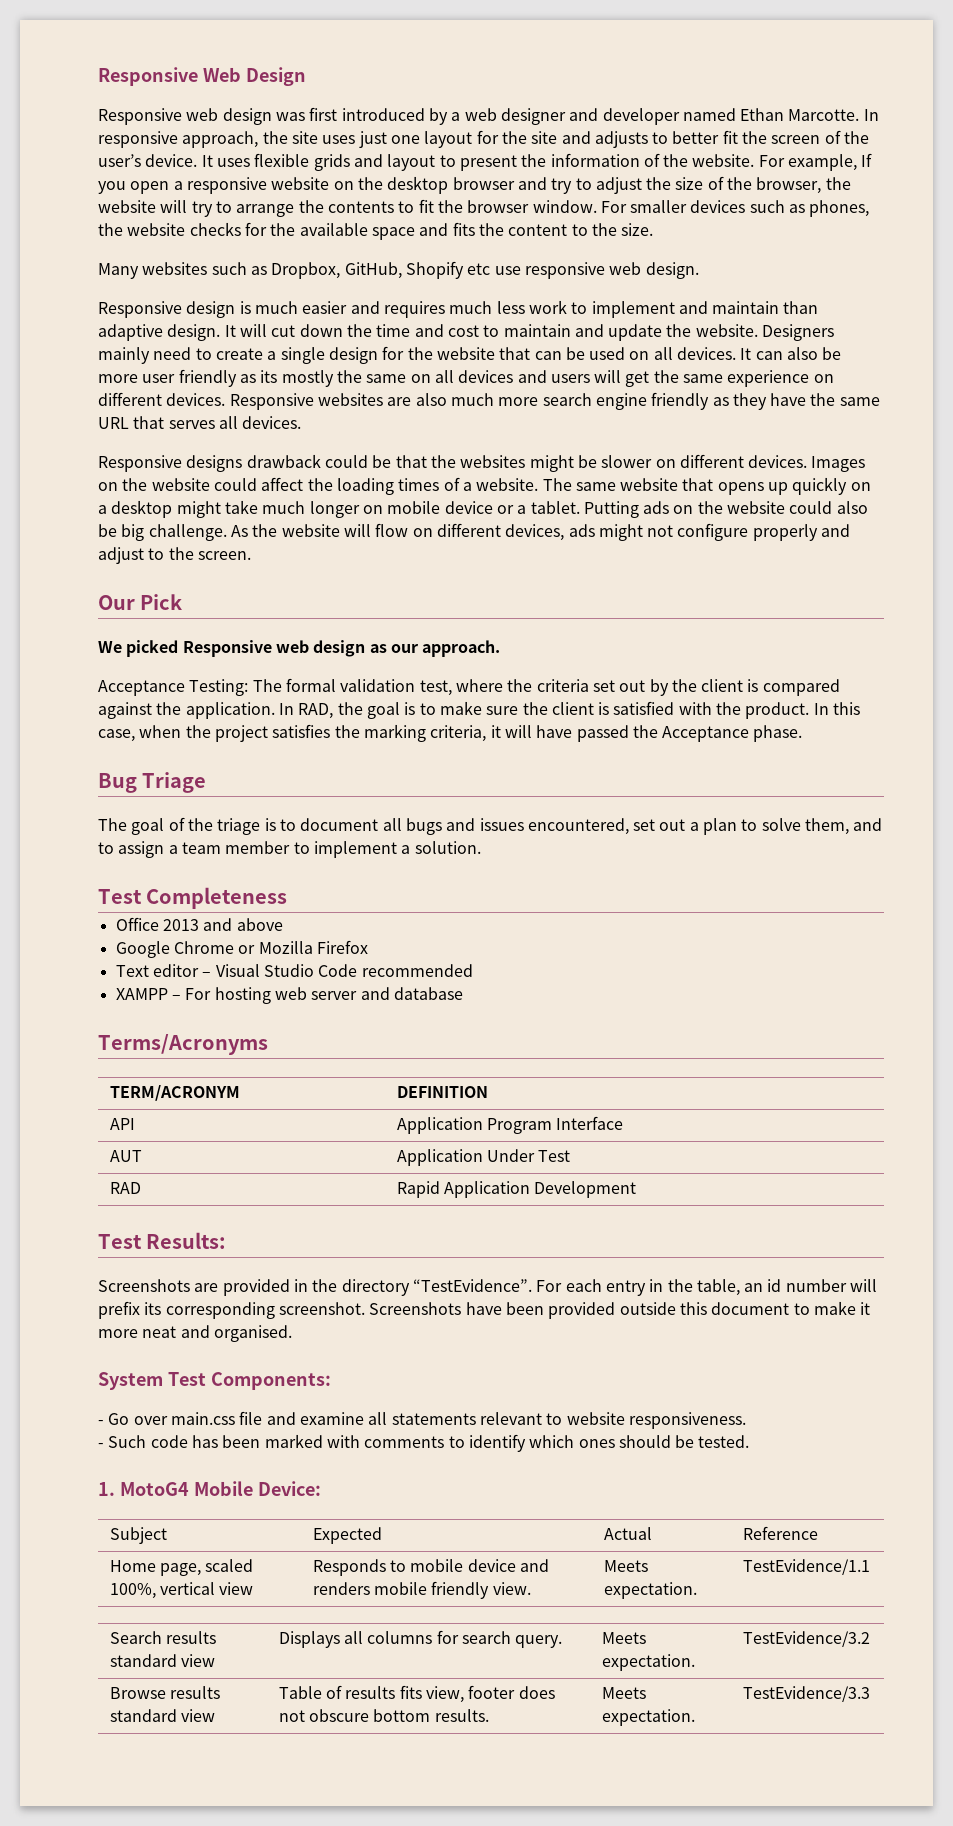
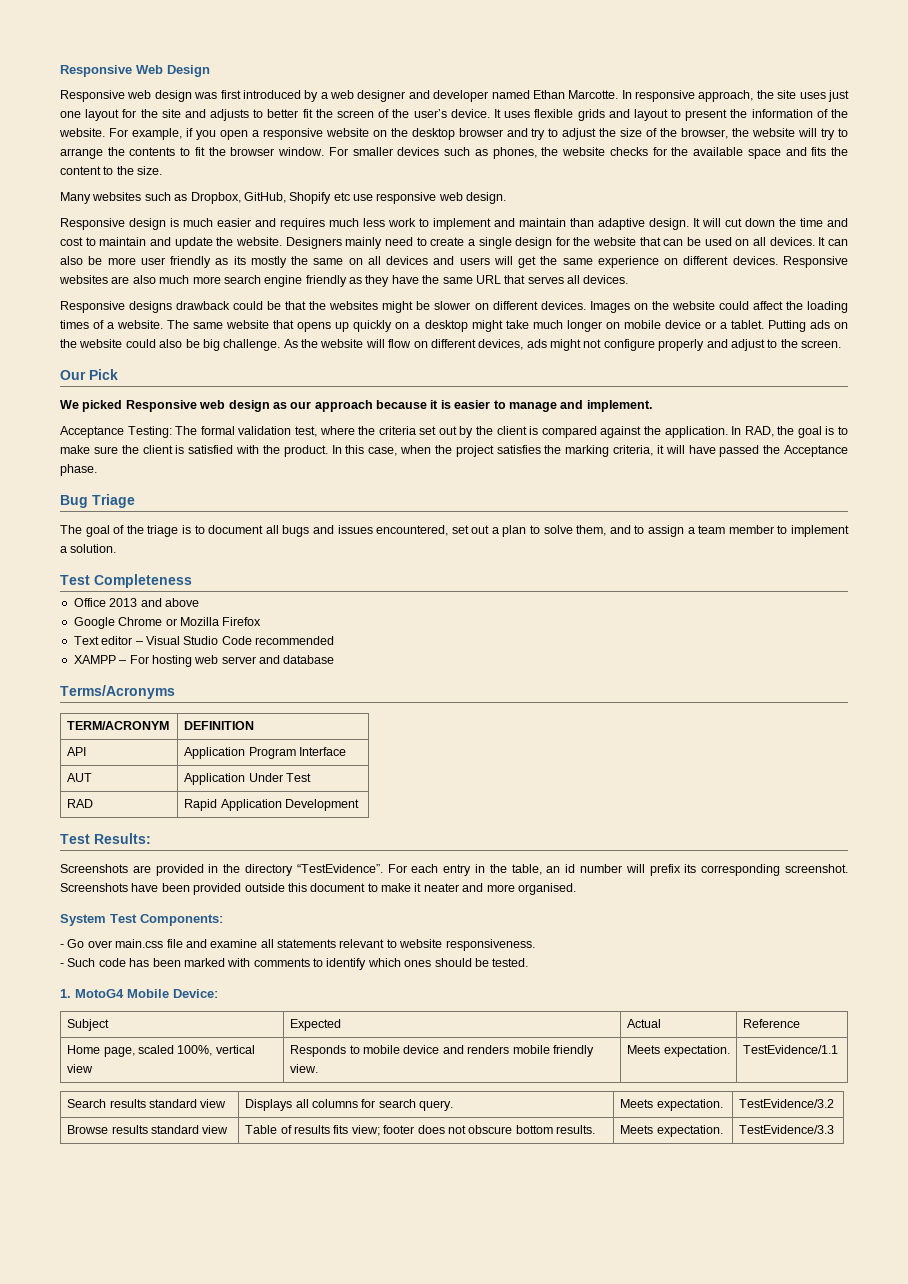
[861,153,873,167] If -> [185,128,193,137] if
[422,640,501,657] approach. -> [314,400,652,412] approach because it is easier to manage and implement.
[98,1325,210,1338] more neat and -> [423,883,515,892] neater and more
[425,1686,464,1703] view, -> [351,1125,380,1136] view;

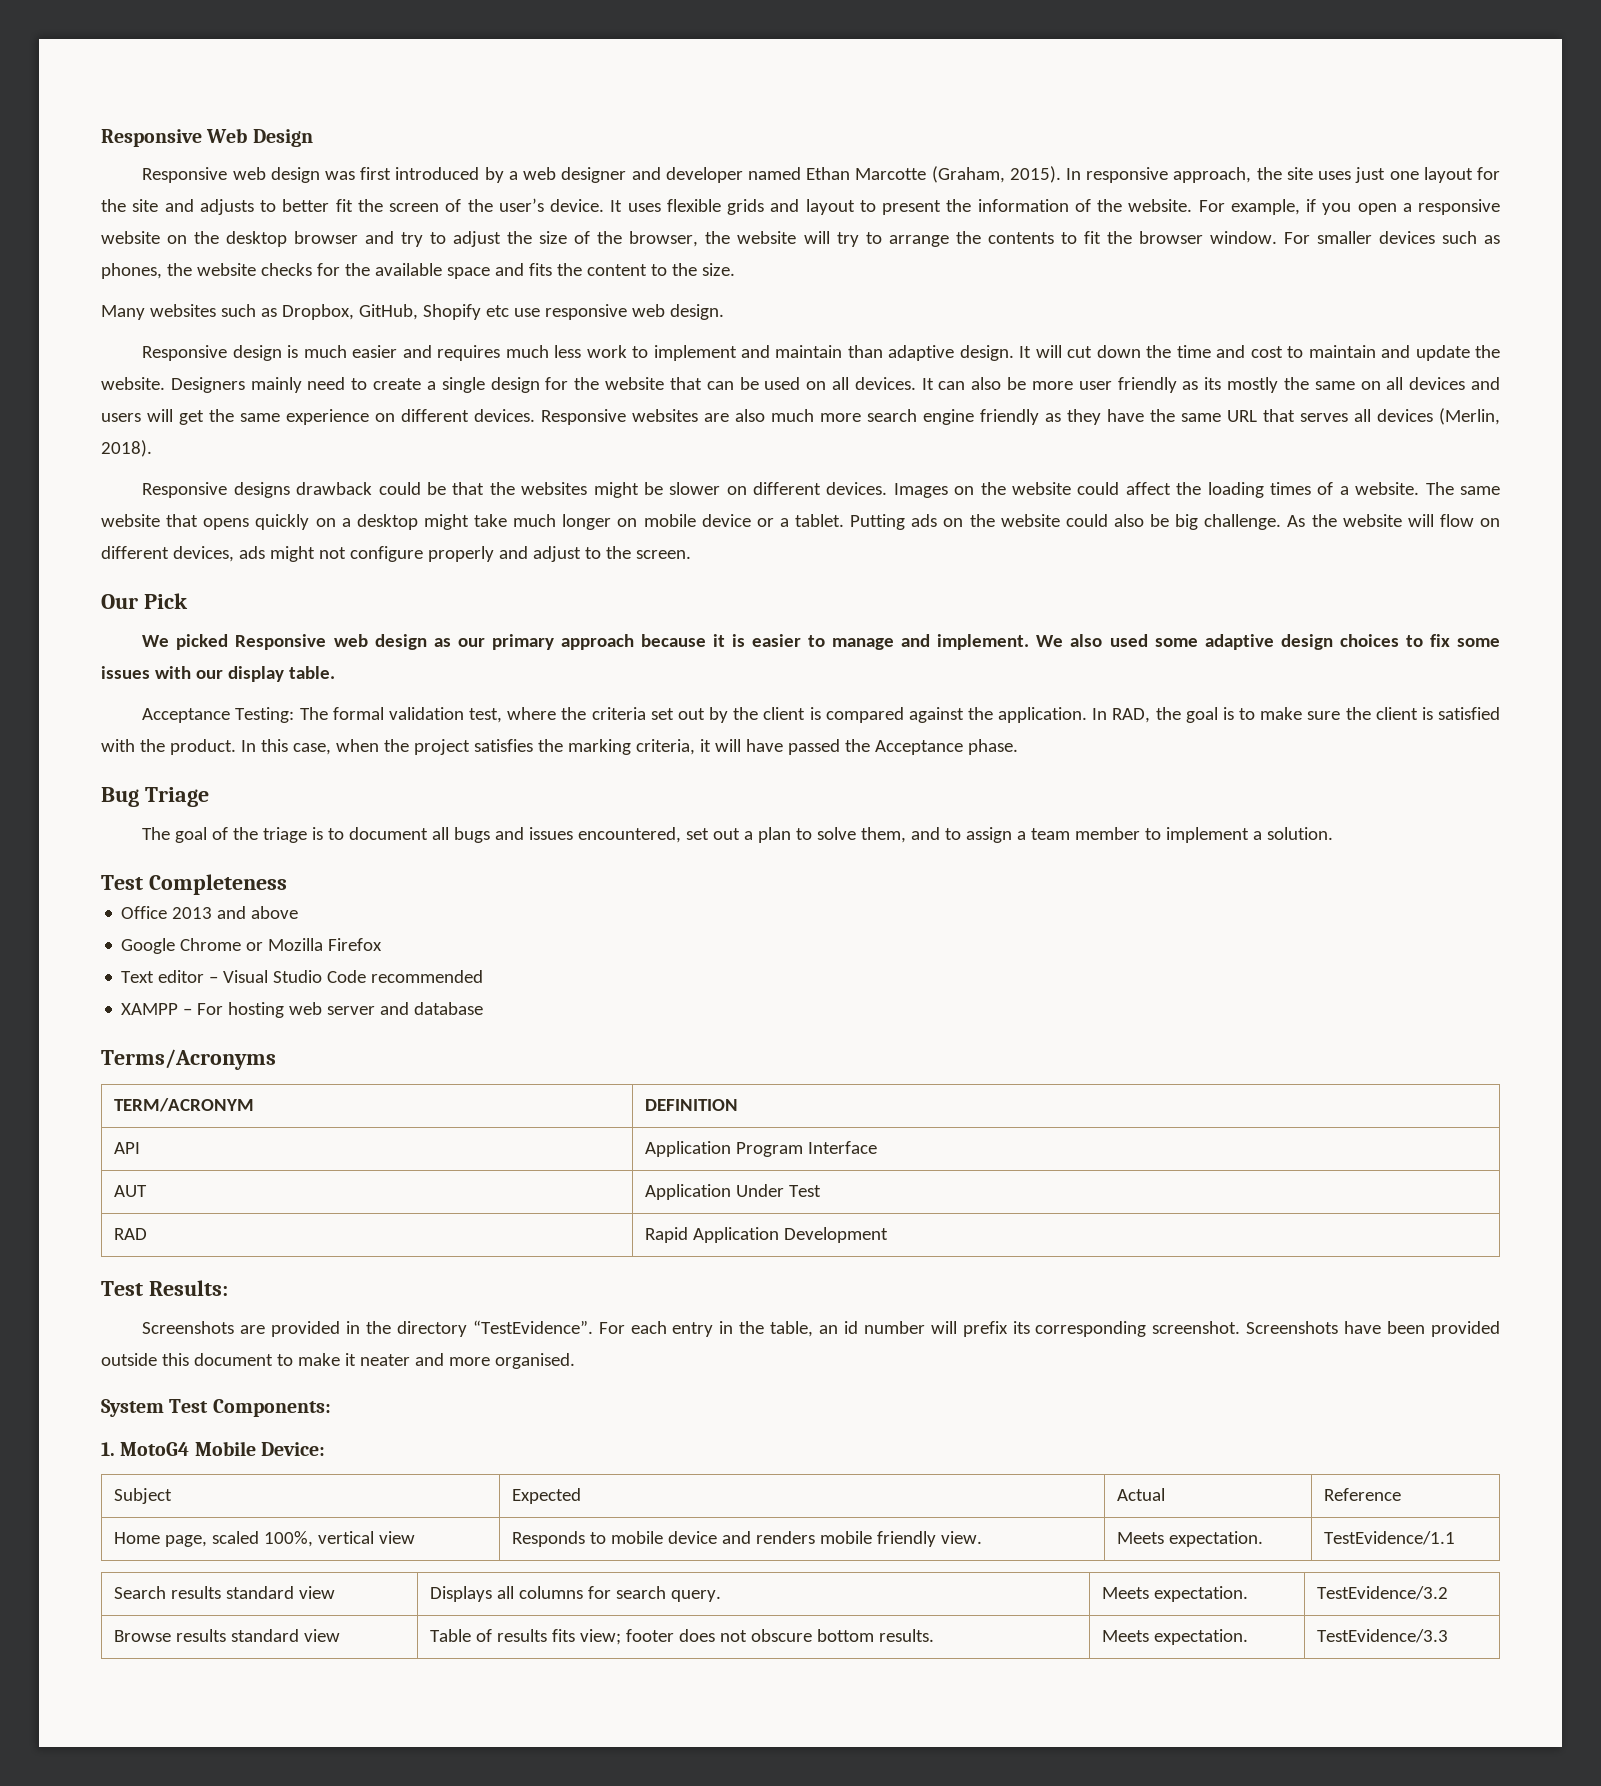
[568,90,619,99] Marcotte. -> [855,166,1061,183] Marcotte (Graham, 2015).
[583,275,629,284] devices. -> [1377,408,1500,425] [101,440,152,457] devices (Merlin, 2018).
[335,322,350,332] up -> (250, 524) none
(312, 405) none -> [491,634,554,650] primary
(652, 406) none -> [1036,634,1500,650] [101,666,335,682] We also used some adaptive design choices to fix some issues with our display table.
[60,939,535,951] [60,958,529,970] // - Go over main.css file and examine all statements relevant to website responsiveness. // - Such code has been marked with comments to identify which ones should be tested. -> (331, 1408) none

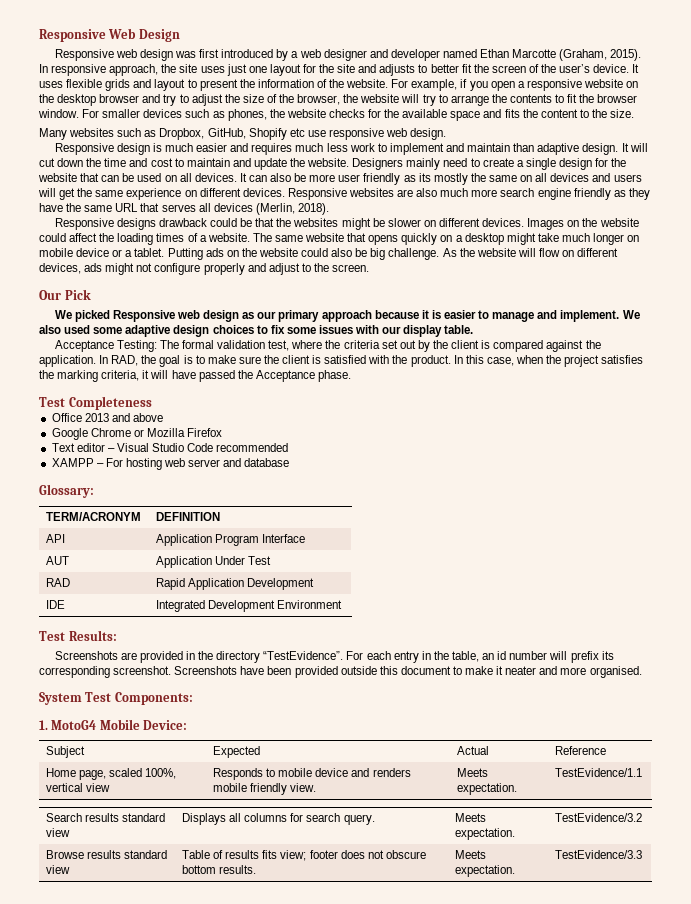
[101,787,209,807] [142,827,1334,843] // Bug Triage // The goal of the triage is to document all bugs and issues encountered, set out a plan to solve them, and to assign a team member to implement a solution. -> (351, 376) none
[101,1049,276,1070] Terms/Acronyms -> [39,484,94,498] Glossary:
(888, 1235) none -> [46,600,66,609] [156,600,343,612] // IDE | Integrated Development Environment

